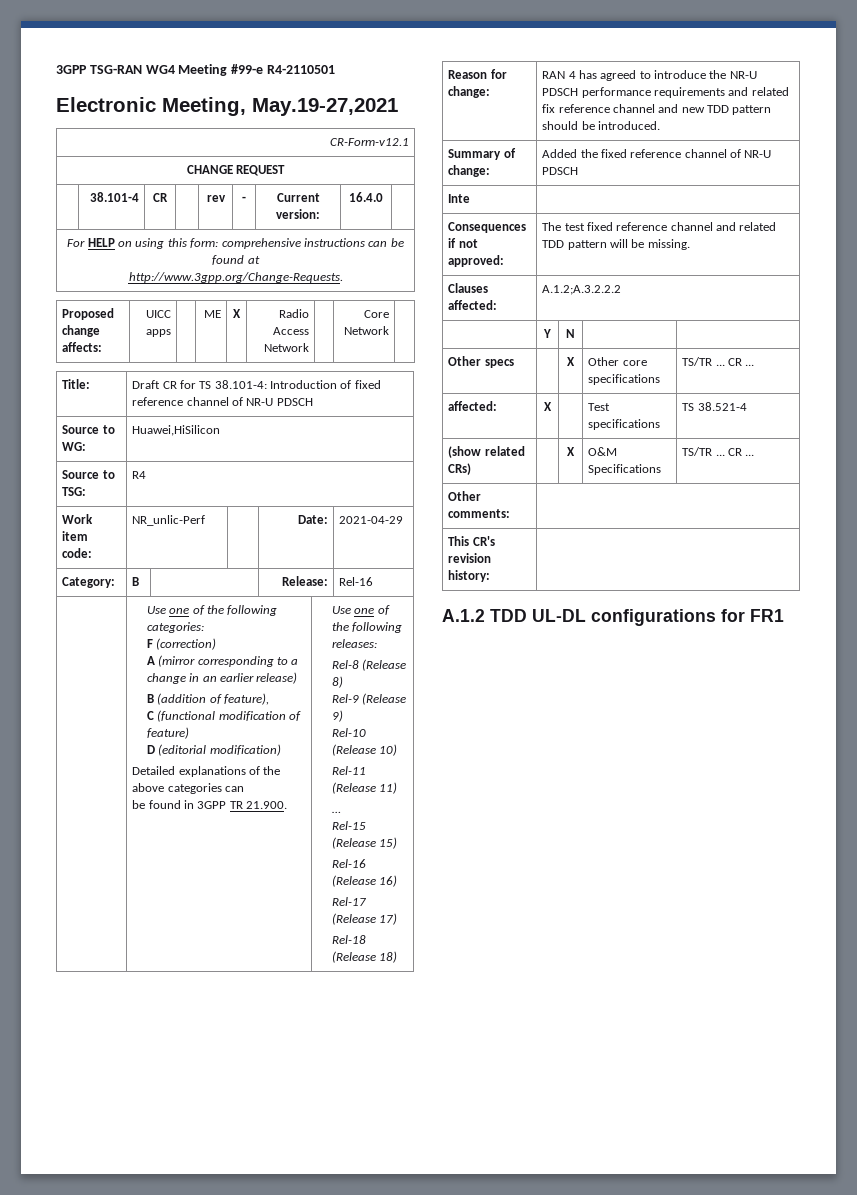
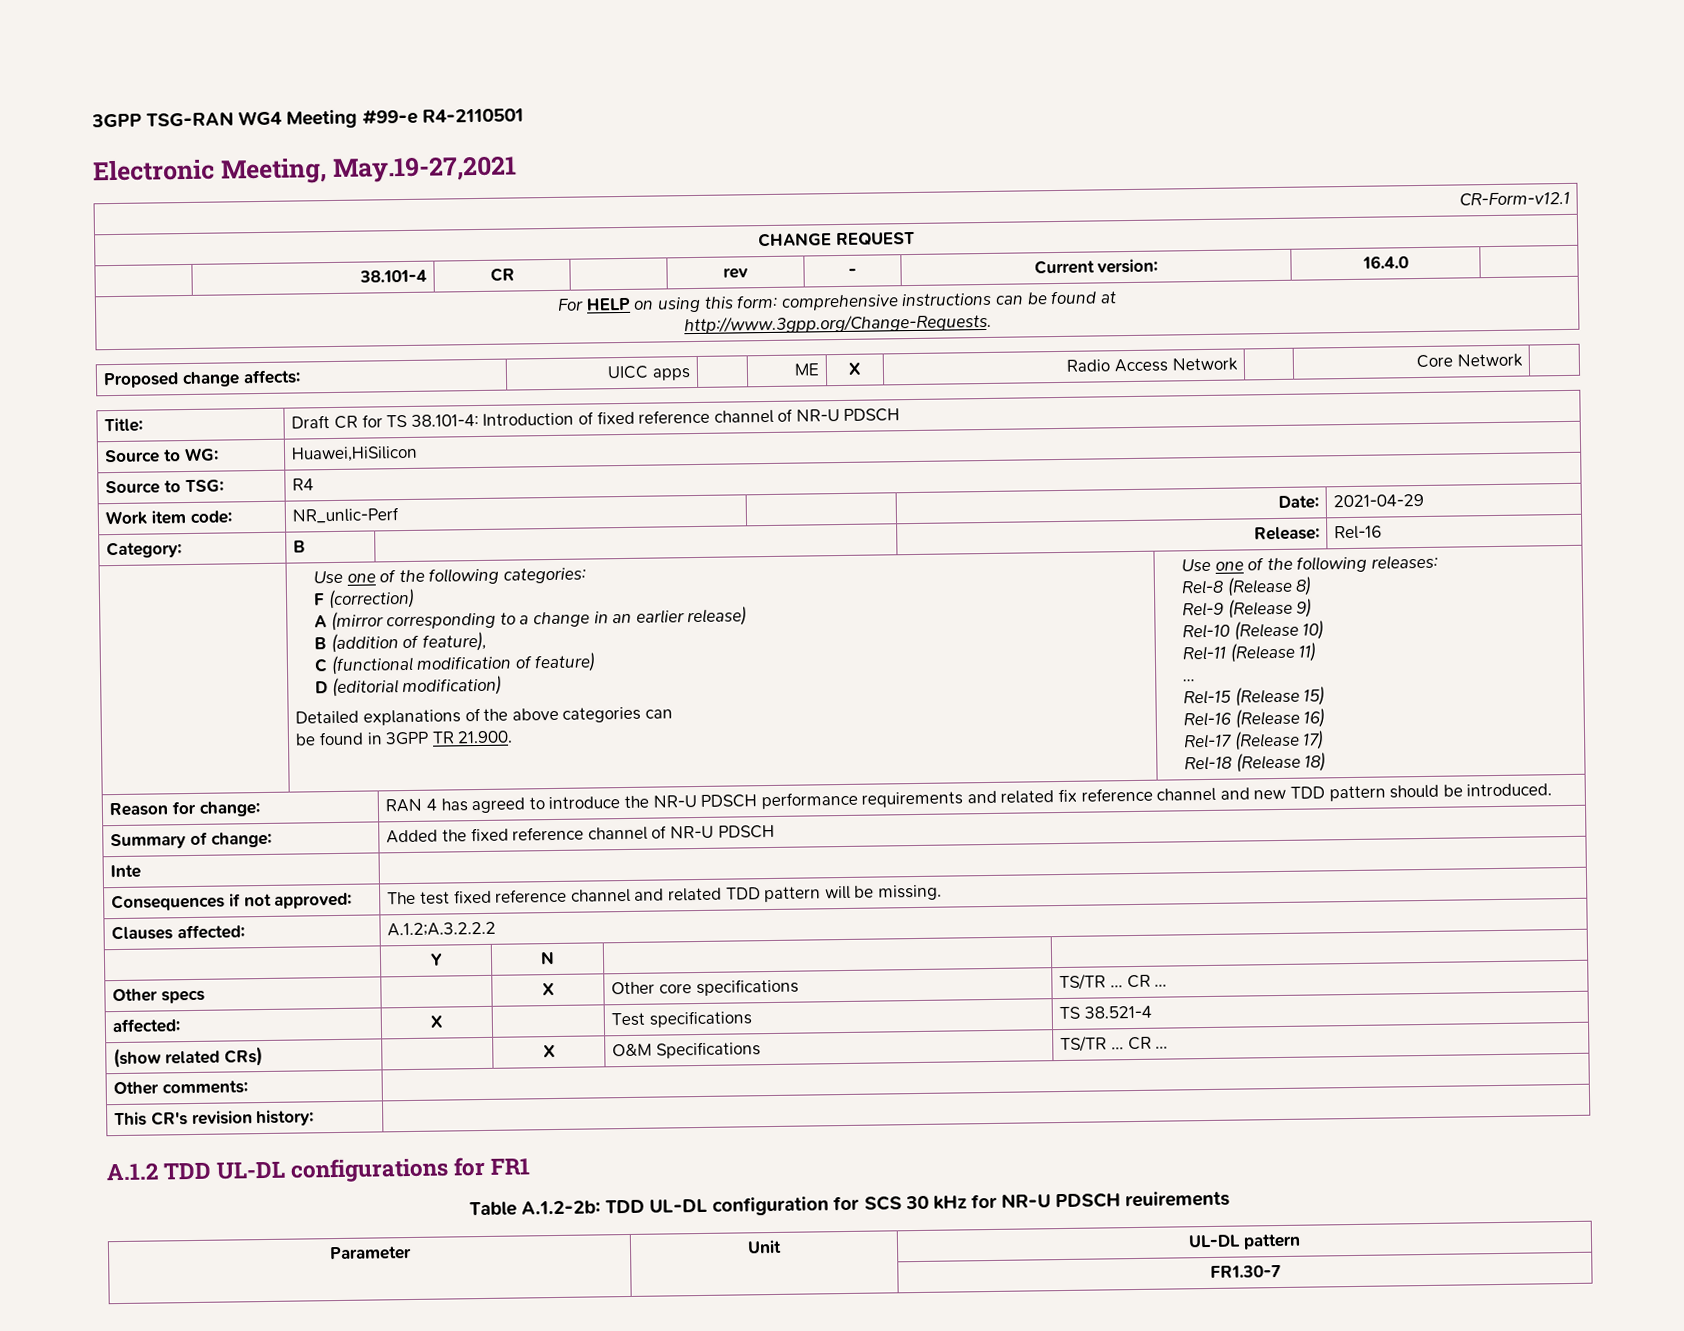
(784, 615) none -> [468,1190,1231,1217] [328,1245,412,1261] [747,1239,782,1254] [1188,1233,1301,1250] [1209,1265,1281,1278] // Table A.1.2-2b: TDD UL-DL configuration for SCS 30 kHz for NR-U PDSCH reuirements // Parameter | Unit | UL-DL pattern // | | FR1.30-7

